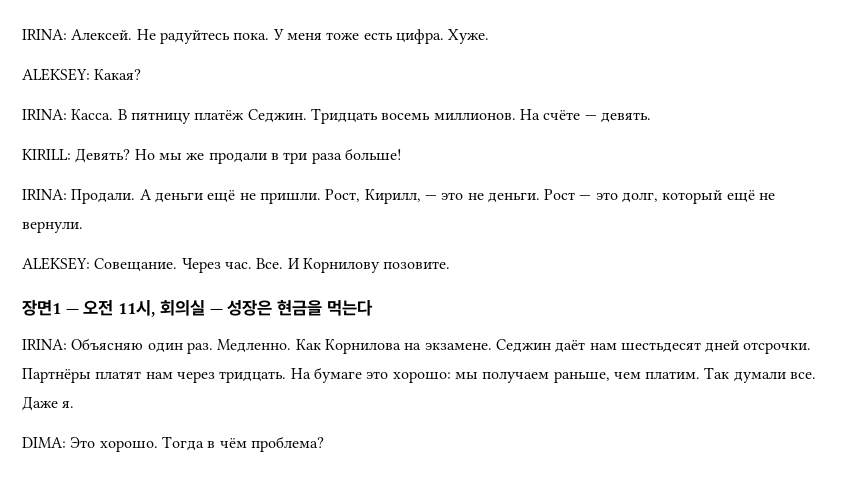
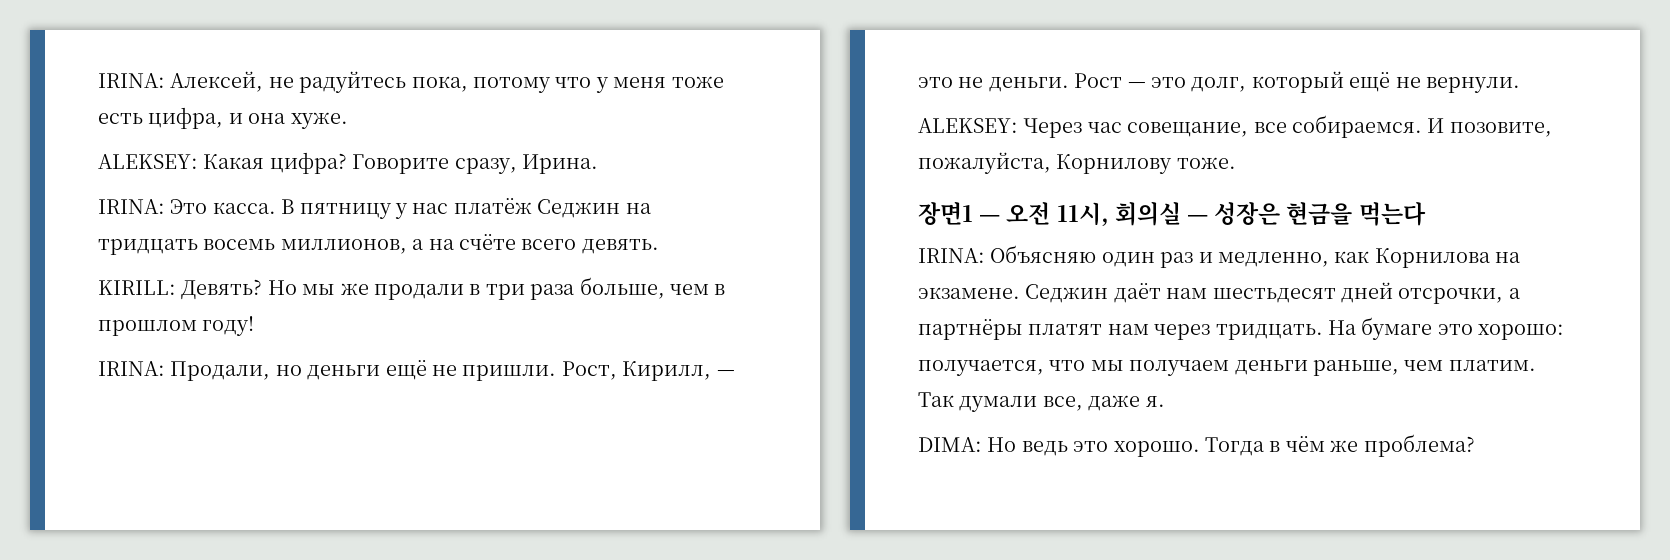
[22,29,490,44] [22,68,142,81] [22,108,597,124] IRINA: Алексей. Не радуйтесь пока. У меня тоже есть цифра. Хуже. // ALEKSEY: Какая? // IRINA: Касса. В пятницу платёж Седжин. Тридцать восемь миллионов. На счёте — -> [98,71,724,93] [98,107,348,129] [98,152,598,174] [98,198,651,219] [98,234,577,255] IRINA: Алексей, не радуйтесь пока, потому что у меня тоже есть цифра, и она хуже. // ALEKSEY: Какая цифра? Говорите сразу, Ирина. // IRINA: Это касса. В пятницу у нас платёж Седжин на тридцать восемь миллионов, а на счёте всего
[344,148,402,161] [22,189,152,204] больше! // IRINA: Продали. А -> [579,277,726,299] [98,316,255,336] [98,361,302,381] больше, чем в прошлом году! // IRINA: Продали, но
[94,258,451,273] Совещание. Через час. Все. И Корнилову позовите. -> [1023,115,1552,138] [918,152,1236,174] Через час совещание, все собираемся. И позовите, пожалуйста, Корнилову тоже.
[186,339,321,354] раз. Медленно. Как -> [1160,251,1370,268] раз и медленно, как
[743,342,812,354] [22,368,91,383] отсрочки. Партнёры -> [1398,287,1520,304] [918,319,1023,340] отсрочки, а партнёры
(451, 377) none -> [918,360,1086,376] получается, что
(550, 377) none -> [1234,360,1308,375] деньги
[790,372,817,379] [22,396,58,411] все. Даже -> [1042,395,1141,411] все, даже
[70,437,96,448] Это -> [987,437,1109,456] Но ведь это
(247, 443) none -> [1330,440,1359,452] же

